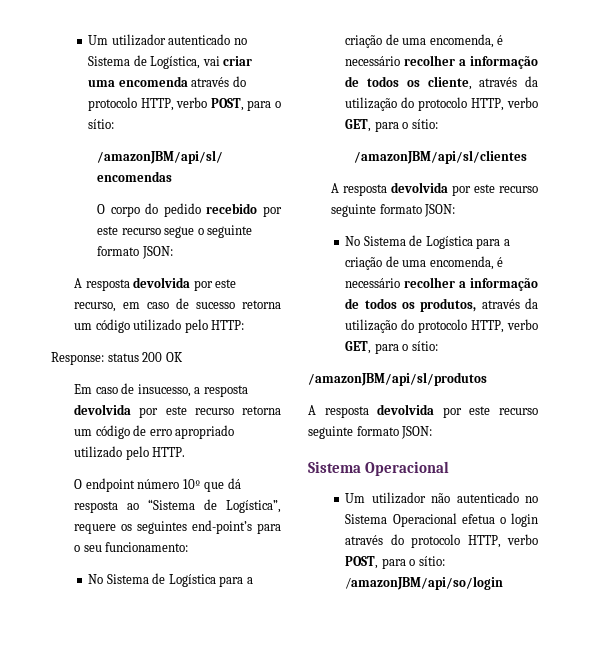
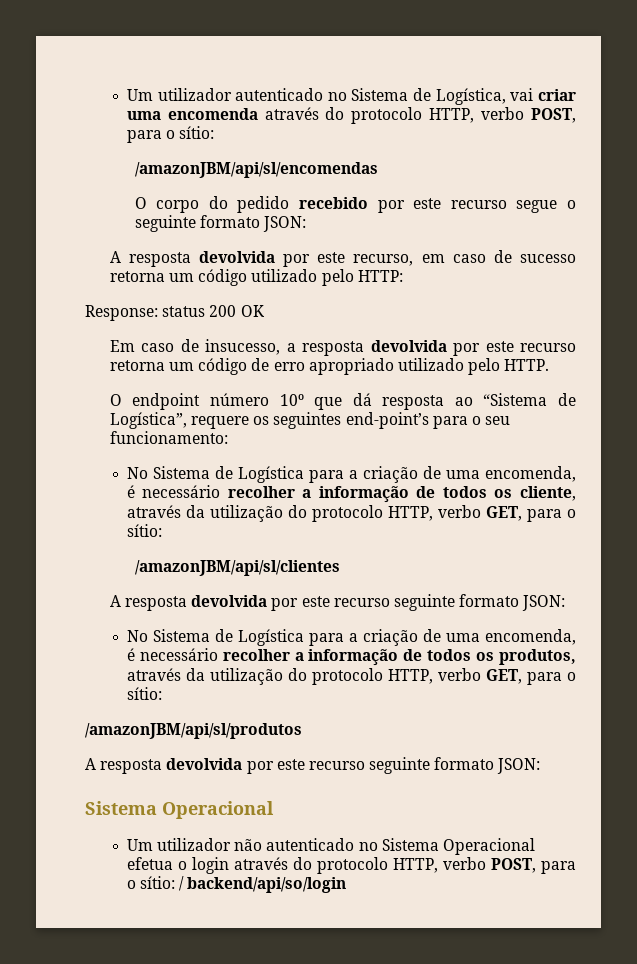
[345,576,504,590] /amazonJBM/api/so/login -> [179,876,347,893] / backend/api/so/login

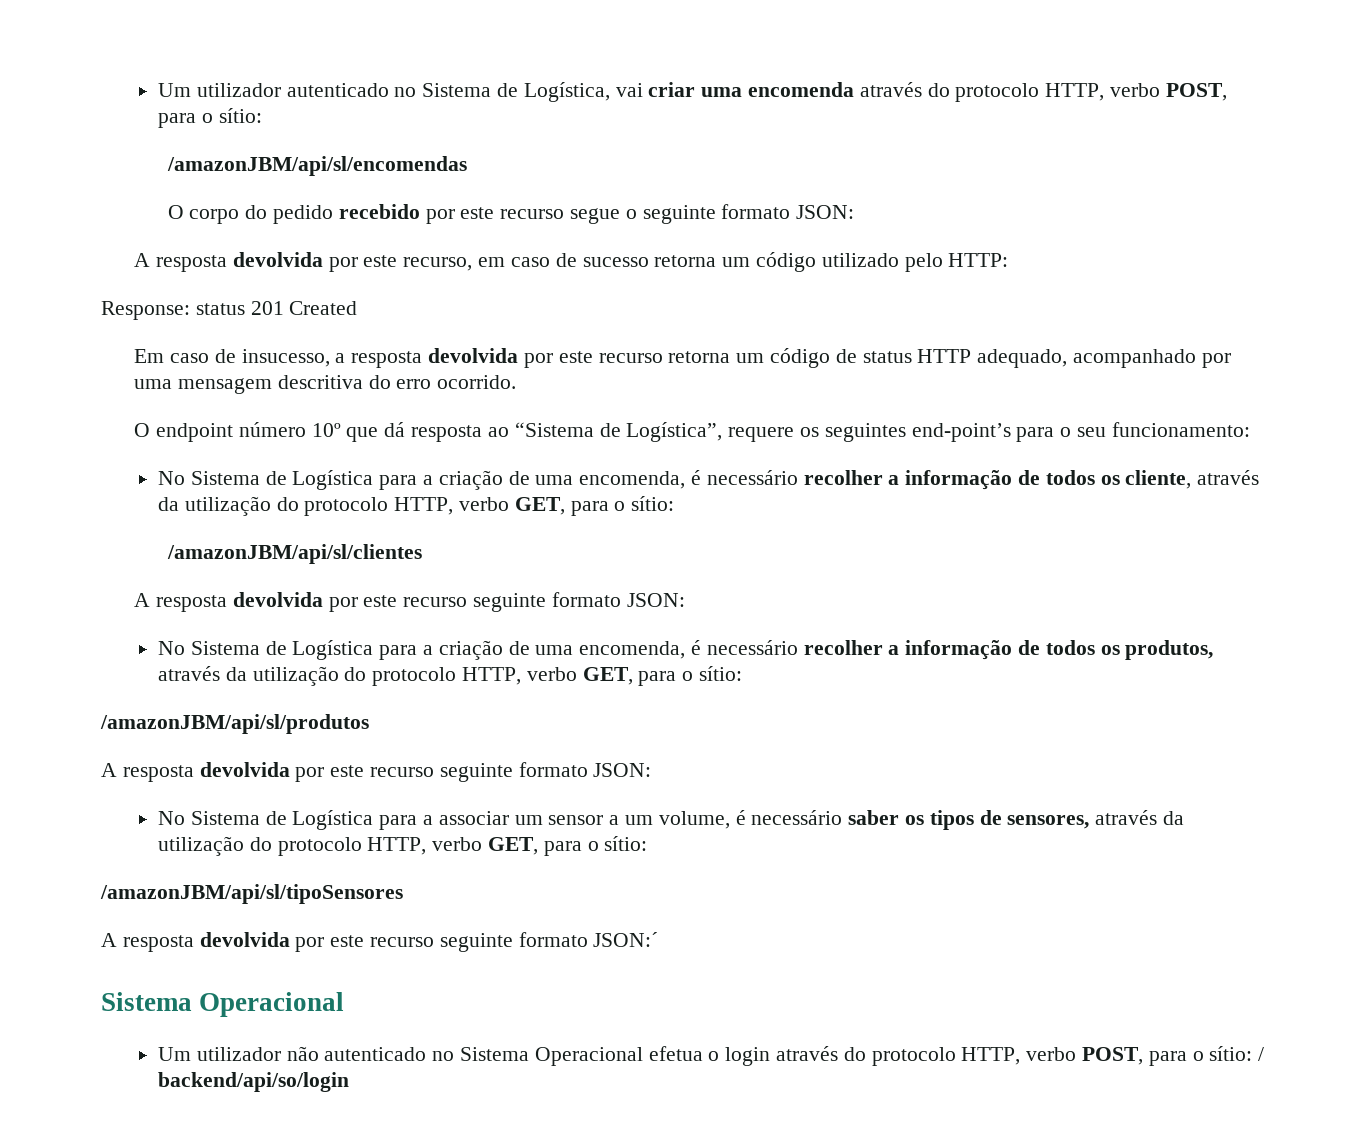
[209,305,265,317] 200 OK -> [250,301,358,315] 201 Created
[273,358,550,375] erro apropriado utilizado pelo HTTP. -> [862,349,1231,368] [134,375,517,394] status HTTP adequado, acompanhado por uma mensagem descritiva do erro ocorrido.
(541, 766) none -> [157,810,1185,830] [157,836,648,856] [100,884,403,904] [101,932,659,952] // No Sistema de Logística para a associar um sensor a um volume, é necessário saber os tipos de sensores, através da utilização do protocolo HTTP, verbo GET, para o sítio: // /amazonJBM/api/sl/tipoSensores // A resposta devolvida por este recurso seguinte formato JSON:´

